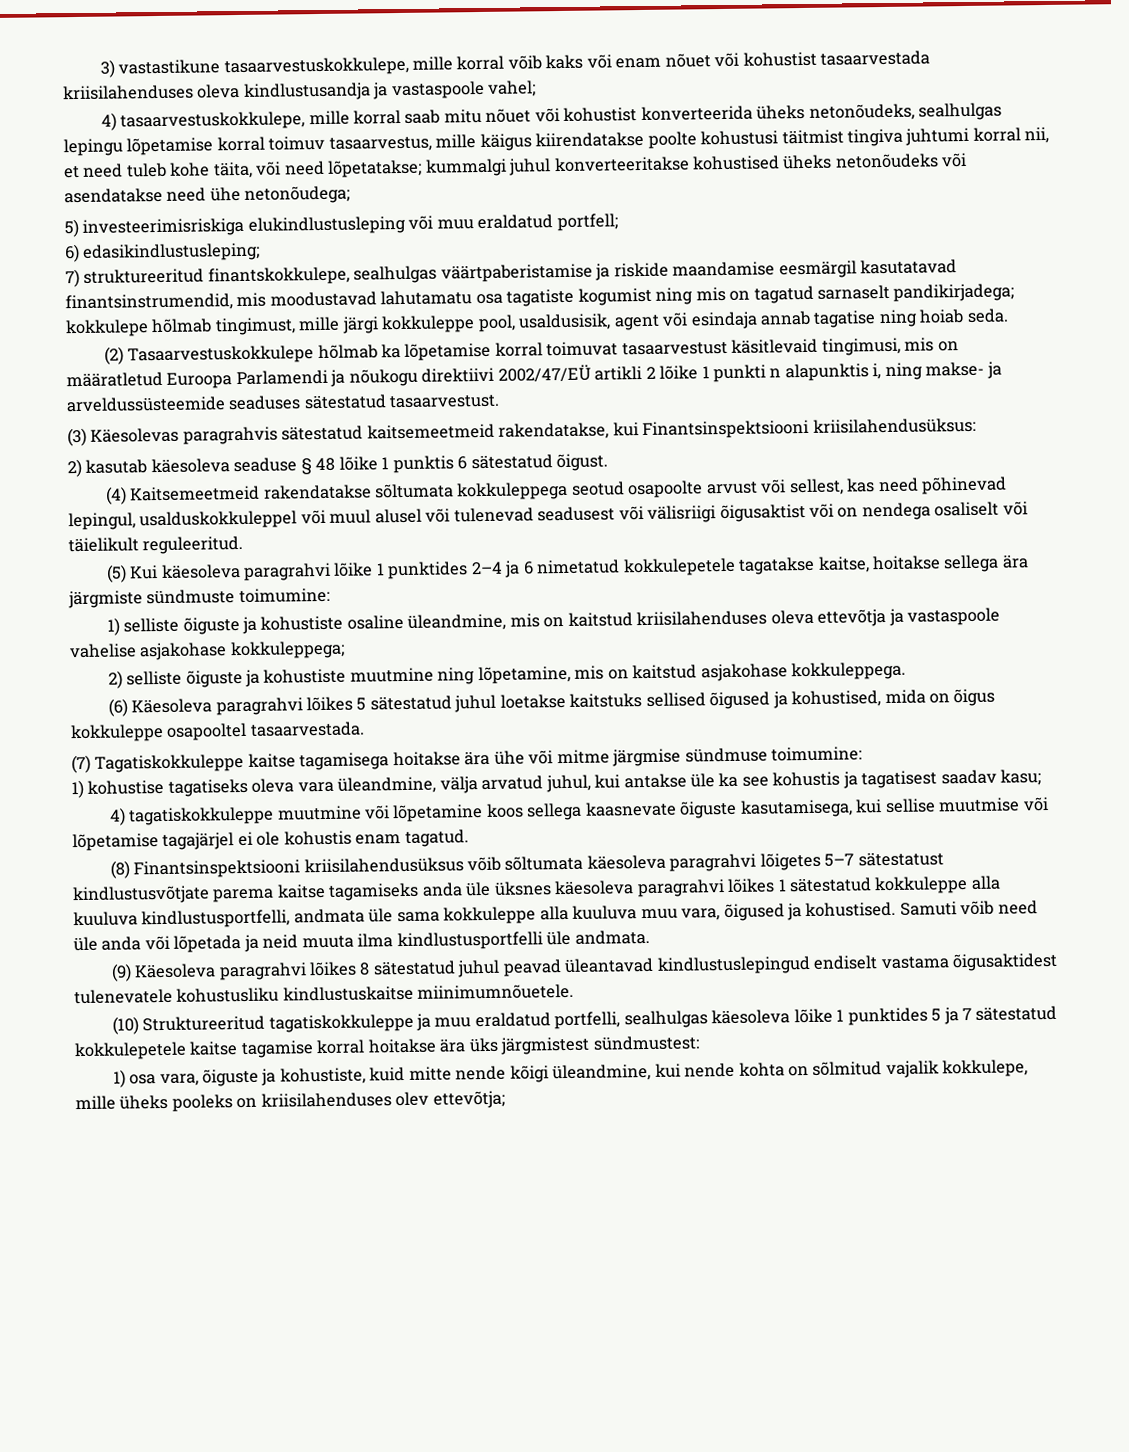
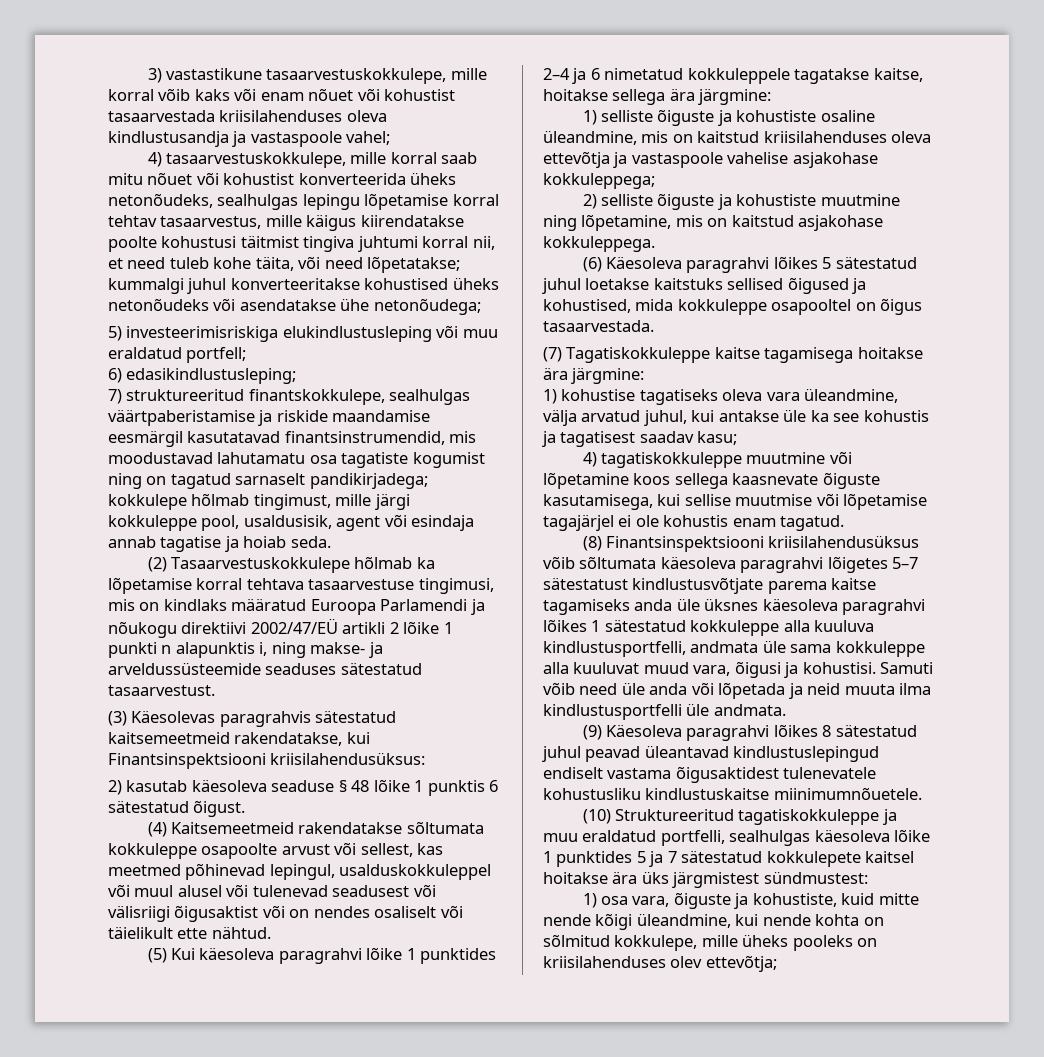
[268,135,326,151] toimuv -> [108,215,157,227] tehtav
[166,187,207,202] need -> (336, 305) none
[695,286,726,302] mis -> (142, 481) none
[878,309,918,328] ning -> [224,536,239,552] ja
[546,338,819,357] toimuvat tasaarvestust käsitlevaid -> [246,578,415,590] tehtava tasaarvestuse
[66,371,163,388] määratletud -> [163,598,307,611] kindlaks määratud
[456,481,625,501] kokkuleppega seotud -> [108,843,197,859] kokkuleppe
[877,477,919,493] need -> [108,864,181,876] meetmed
[861,502,931,521] nendega -> [313,906,370,918] nendes
[142,535,244,555] reguleeritud. -> [177,926,271,939] ette nähtud.
[622,557,736,577] kokkulepetele -> [687,68,790,84] kokkuleppele
[68,587,330,609] järgmiste sündmuste toimumine: -> [698,88,772,105] järgmine:
[928,688,996,707] [70,722,248,743] on õigus kokkuleppe osapooltel -> [677,298,923,315] kokkuleppe osapooltel on õigus
[493,746,863,767] ühe või mitme järgmise sündmuse toimumine: -> [571,367,645,384] järgmine:
[572,901,897,922] kuuluva muu vara, õigused ja kohustised. -> [573,661,876,678] kuuluvat muud vara, õigusi ja kohustisi.
[74,1039,366,1061] kokkulepetele kaitse tagamise korral -> [766,851,915,867] kokkulepete kaitsel
[885,1060,940,1079] vajalik -> (610, 940) none

